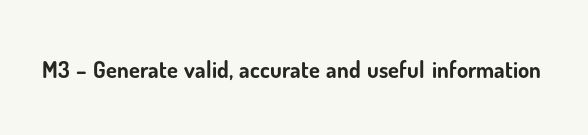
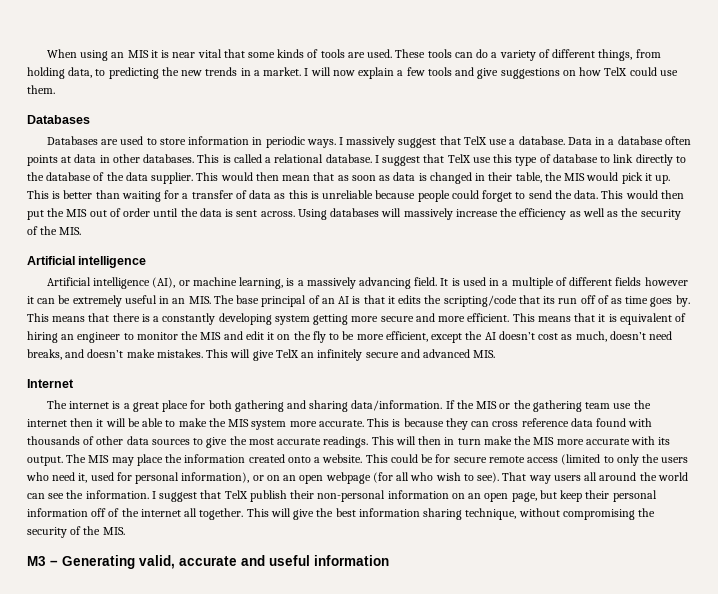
(42, 69) none -> [46,49,661,61] [27,67,678,79] [27,85,55,94] [27,115,90,124] [46,136,691,148] [27,154,686,166] [27,172,671,184] [27,190,684,202] [27,208,681,220] [27,226,82,235] [27,256,147,268] [46,277,688,289] [27,295,690,307] [27,313,687,325] [27,331,673,343] [27,349,496,361] [27,379,74,388] [46,400,651,412] [27,418,653,430] [27,436,671,448] [27,454,689,466] [26,472,688,484] [27,490,657,502] [27,508,656,520] [27,526,125,538] When using an MIS it is near vital that some kinds of tools are used. These tools can do a variety of different things, from holding data, to predicting the new trends in a market. I will now explain a few tools and give suggestions on how TelX could use them. // Databases // Databases are used to store information in periodic ways. I massively suggest that TelX use a database. Data in a database often points at data in other databases. This is called a relational database. I suggest that TelX use this type of database to link directly to the database of the data supplier. This would then mean that as soon as data is changed in their table, the MIS would pick it up. This is better than waiting for a transfer of data as this is unreliable because people could forget to send the data. This would then put the MIS out of order until the data is sent across. Using databases will massively increase the efficiency as well as the security of the MIS. // Artificial intelligence // Artificial intelligence (AI), or machine learning, is a massively advancing field. It is used in a multiple of different fields however it can be extremely useful in an MIS. The base principal of an AI is that it edits the scripting/code that its run off of as time goes by. This means that there is a constantly developing system getting more secure and more efficient. This means that it is equivalent of hiring an engineer to monitor the MIS and edit it on the fly to be more efficient, except the AI doesn’t cost as much, doesn’t need breaks, and doesn’t make mistakes. This will give TelX an infinitely secure and advanced MIS. // Internet // The internet is a great place for both gathering and sharing data/information. If the MIS or the gathering team use the internet then it will be able to make the MIS system more accurate. This is because they can cross reference data found with thousands of other data sources to give the most accurate readings. This will then in turn make the MIS more accurate with its output. The MIS may place the information created onto a website. This could be for secure remote access (limited to only the users who need it, used for personal information), or on an open webpage (for all who wish to see). That way users all around the world can see the information. I suggest that TelX publish their non-personal information on an open page, but keep their personal information off of the internet all together. This will give the best information sharing technique, without compromising the security of the MIS. //
[93,61,179,78] Generate -> [62,555,135,569] Generating

